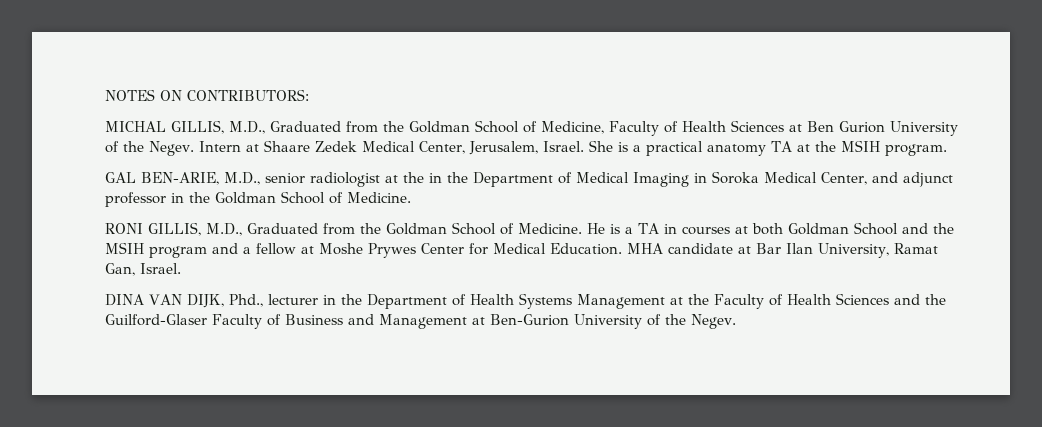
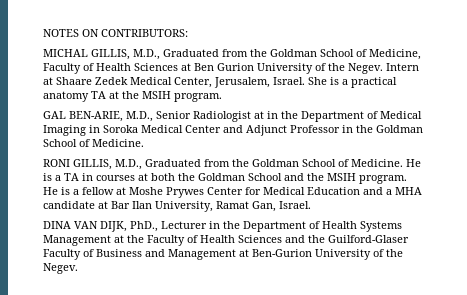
[265,172,424,187] senior radiologist at the -> [156,111,264,122] Senior Radiologist at
[821,172,953,187] [105,192,166,207] Center, and adjunct professor -> [185,125,340,136] Center and Adjunct Professor
(783, 229) none -> [178,173,195,181] the
[149,243,238,258] program and -> [359,175,407,184] [43,187,70,195] program. He is
[550,243,622,255] Education. -> [307,187,392,195] Education and a
[228,294,318,307] Phd., lecturer -> [130,221,207,232] PhD., Lecturer

